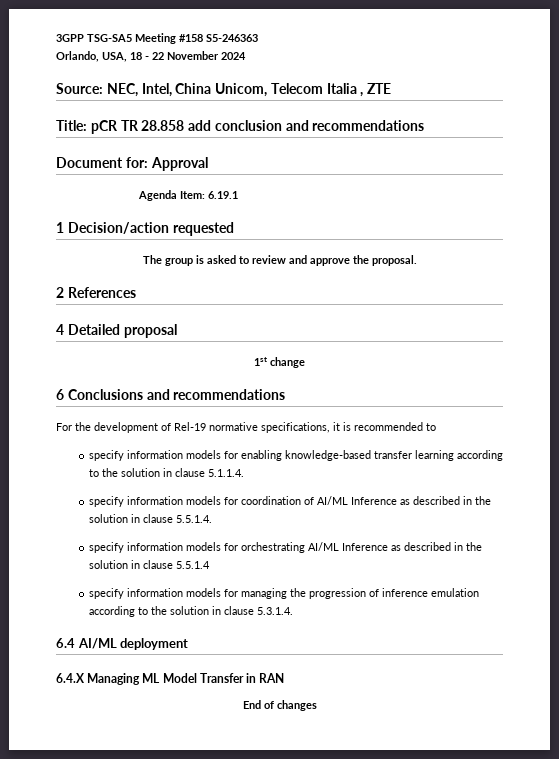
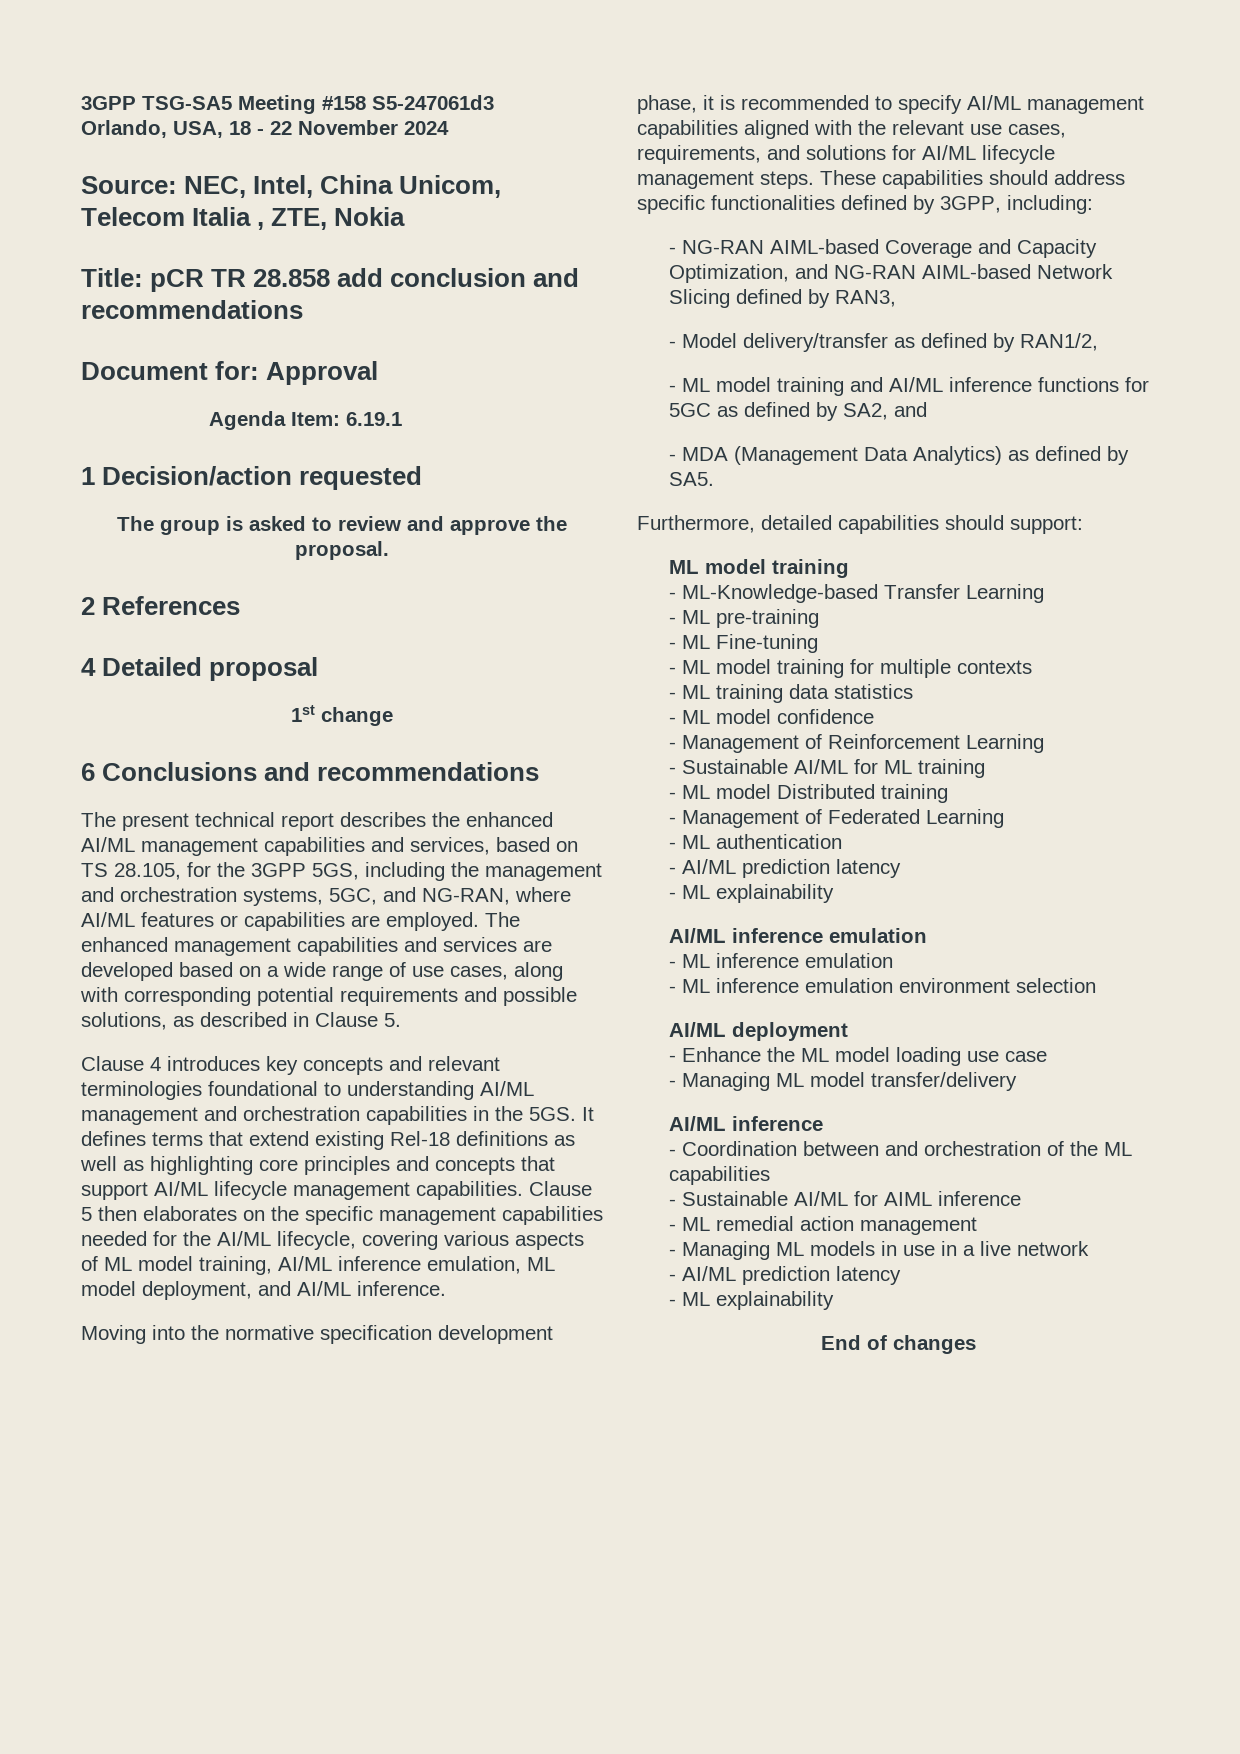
[206,34,258,42] S5-246363 -> [372,95,494,110] S5-247061d3
[367,83,392,94] ZTE -> [271,207,406,230] ZTE, Nokia
[56,422,436,433] [88,450,503,461] [88,468,244,477] [88,496,491,507] [88,514,212,523] [88,542,482,553] [88,560,210,569] [88,588,479,599] [88,606,293,617] [56,638,189,650] [56,673,285,685] For the development of Rel-19 normative specifications, it is recommended to // specify information models for enabling knowledge-based transfer learning according to the solution in clause 5.1.1.4. // specify information models for coordination of AI/ML Inference as described in the solution in clause 5.5.1.4. // specify information models for orchestrating AI/ML Inference as described in the solution in clause 5.5.1.4 // specify information models for managing the progression of inference emulation according to the solution in clause 5.3.1.4. // 6.4 AI/ML deployment // 6.4.X Managing ML Model Transfer in RAN -> [81,812,553,831] [81,837,578,856] [81,862,602,881] [81,887,571,906] [81,912,520,931] [81,937,552,956] [81,962,563,981] [80,987,577,1006] [81,1012,401,1030] [81,1056,500,1075] [81,1081,534,1100] [81,1106,594,1125] [81,1131,575,1150] [80,1156,555,1175] [81,1181,592,1200] [81,1206,603,1225] [81,1231,584,1250] [81,1256,555,1275] [81,1281,446,1300] [81,1325,553,1344] [637,95,1144,114] [637,120,1066,139] [637,145,1055,164] [637,170,1125,189] [637,195,1093,214] [668,239,1097,258] [668,264,1113,283] [668,289,896,308] [668,333,1098,352] [668,377,1149,396] [668,402,927,421] [668,446,1129,465] [668,472,714,486] [637,515,1083,534] [668,559,849,578] [668,584,1044,603] [668,609,819,628] [668,634,818,653] [668,659,1032,678] [668,684,913,703] [668,709,874,724] [668,734,1044,753] [668,759,985,778] [668,784,948,803] [668,809,1004,828] [668,834,842,849] [668,859,901,878] [668,884,834,903] [668,928,927,943] [668,953,893,968] [668,978,1096,993] [668,1022,848,1041] [668,1047,1047,1066] [668,1072,1017,1091] [668,1116,823,1131] [668,1141,1132,1156] [668,1166,770,1185] [668,1191,1021,1206] [668,1216,977,1235] [668,1241,1089,1260] [668,1266,901,1285] [668,1291,834,1310] The present technical report describes the enhanced AI/ML management capabilities and services, based on TS 28.105, for the 3GPP 5GS, including the management and orchestration systems, 5GC, and NG-RAN, where AI/ML features or capabilities are employed. The enhanced management capabilities and services are developed based on a wide range of use cases, along with corresponding potential requirements and possible solutions, as described in Clause 5. // Clause 4 introduces key concepts and relevant terminologies foundational to understanding AI/ML management and orchestration capabilities in the 5GS. It defines terms that extend existing Rel-18 definitions as well as highlighting core principles and concepts that support AI/ML lifecycle management capabilities. Clause 5 then elaborates on the specific management capabilities needed for the AI/ML lifecycle, covering various aspects of ML model training, AI/ML inference emulation, ML model deployment, and AI/ML inference. // Moving into the normative specification development phase, it is recommended to specify AI/ML management capabilities aligned with the relevant use cases, requirements, and solutions for AI/ML lifecycle management steps. These capabilities should address specific functionalities defined by 3GPP, including: // - NG-RAN AIML-based Coverage and Capacity Optimization, and NG-RAN AIML-based Network Slicing defined by RAN3, // - Model delivery/transfer as defined by RAN1/2, // - ML model training and AI/ML inference functions for 5GC as defined by SA2, and // - MDA (Management Data Analytics) as defined by SA5. // Furthermore, detailed capabilities should support: // ML model training // - ML-Knowledge-based Transfer Learning // - ML pre-training // - ML Fine-tuning // - ML model training for multiple contexts // - ML training data statistics // - ML model confidence // - Management of Reinforcement Learning // - Sustainable AI/ML for ML training // - ML model Distributed training // - Management of Federated Learning // - ML authentication // - AI/ML prediction latency // - ML explainability // AI/ML inference emulation // - ML inference emulation // - ML inference emulation environment selection // AI/ML deployment // - Enhance the ML model loading use case // - Managing ML model transfer/delivery // AI/ML inference // - Coordination between and orchestration of the ML capabilities // - Sustainable AI/ML for AIML inference // - ML remedial action management // - Managing ML models in use in a live network // - AI/ML prediction latency // - ML explainability

